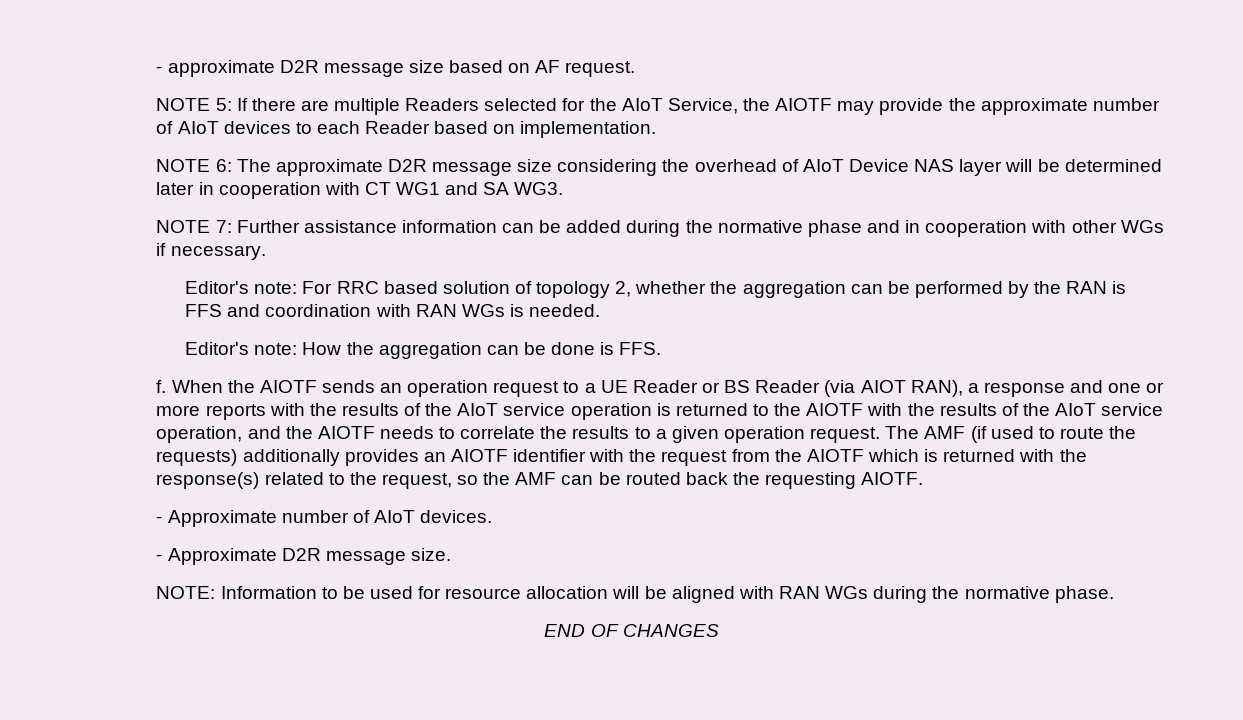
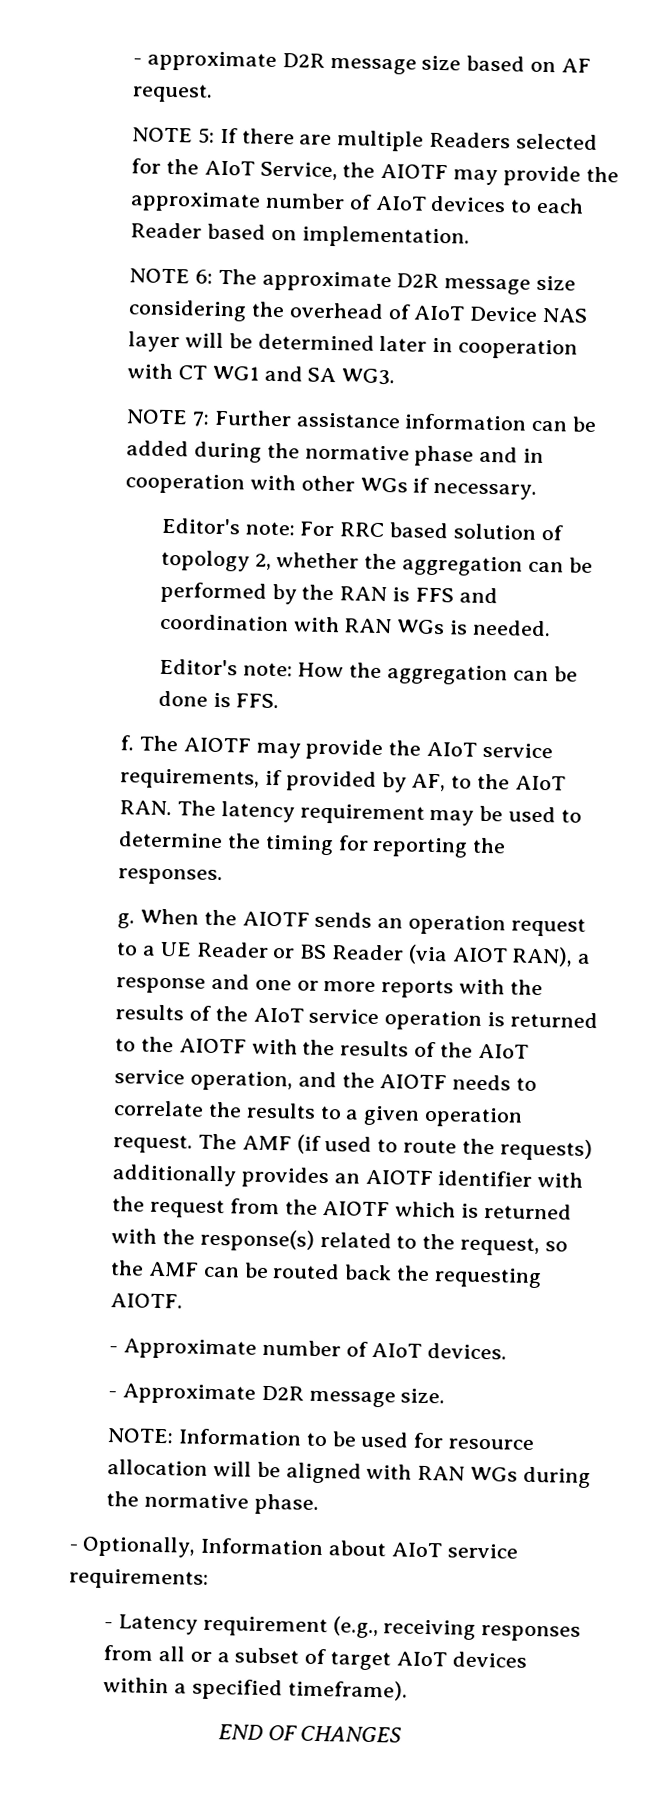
(167, 386) none -> [138,735,553,761] [120,768,566,793] [119,800,582,826] [118,831,507,858] [118,868,224,886] [117,913,136,929] The AIOTF may provide the AIoT service requirements, if provided by AF, to the AIoT RAN. The latency requirement may be used to determine the timing for reporting the responses. // g.
(1114, 594) none -> [68,1535,518,1559] [68,1568,209,1590] [104,1614,582,1642] [103,1645,527,1671] [103,1676,408,1701] // - Optionally, Information about AIoT service requirements: // - Latency requirement (e.g., receiving responses from all or a subset of target AIoT devices within a specified timeframe).

